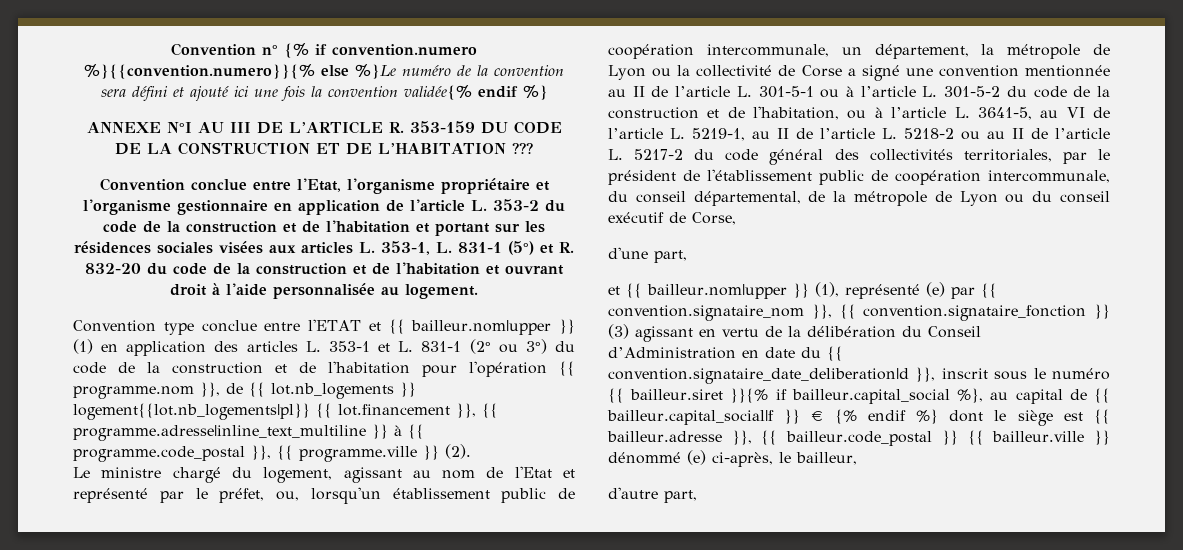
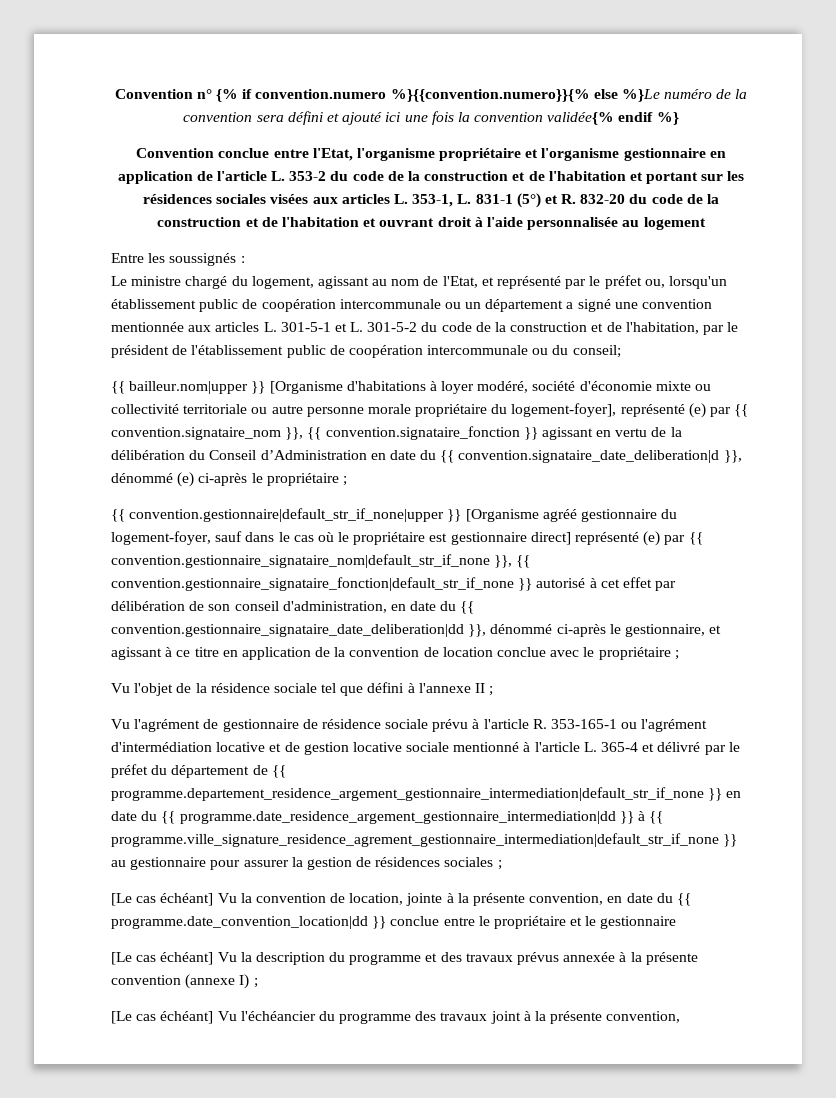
[86,121,562,134] [114,142,534,155] // ANNEXE N°I AU III DE L’ARTICLE R. 353-159 DU CODE DE LA CONSTRUCTION ET DE L’HABITATION ??? -> (679, 118) none
[405,284,478,299] [73,319,575,335] [73,339,575,356] [73,361,575,377] [73,382,416,399] [73,403,498,420] [73,424,424,441] [73,444,471,462] logement. // Convention type conclue entre l'ETAT et {{ bailleur.nom|upper }} (1) en application des articles L. 353-1 et L. 831-1 (2° ou 3°) du code de la construction et de l'habitation pour l'opération {{ programme.nom }}, de {{ lot.nb_logements }} logement{{lot.nb_logements|pl}} {{ lot.financement }}, {{ programme.adresse|inline_text_multiline }} à {{ programme.code_postal }}, {{ programme.ville }} (2). -> [643,217,706,230] [111,253,245,266] logement // Entre les soussignés :
[514,466,552,478] l'Etat -> [442,276,478,288] l'Etat,
[219,488,265,503] préfet, -> [604,275,642,289] préfet
[706,44,1110,59] [608,65,842,80] intercommunale, un département, la métropole de Lyon ou la collectivité de Corse -> [339,299,564,312] intercommunale ou un département
[608,86,916,98] au II de l’article L. 301-5-1 ou à l’article -> [188,322,347,332] aux articles L. 301-5-1 et
[847,107,1110,120] [608,128,1110,141] [608,149,1052,165] ou à l’article L. 3641-5, au VI de l’article L. 5219-1, au II de l’article L. 5218-2 ou au II de l’article L. 5217-2 du code général des collectivités territoriales, -> (699, 328) none
[988,170,1110,183] [608,191,1110,206] [608,212,736,225] [608,247,687,263] [608,282,839,299] intercommunale, du conseil départemental, de la métropole de Lyon ou du conseil exécutif de Corse, // d'une part, // et {{ bailleur.nom|upper }} (1), -> [427,345,621,358] [111,381,712,394] [111,403,617,417] intercommunale ou du conseil; // {{ bailleur.nom|upper }} [Organisme d'habitations à loyer modéré, société d'économie mixte ou collectivité territoriale ou autre personne morale propriétaire du logement-foyer],
[608,324,629,339] (3) -> (538, 433) none
[941,368,1110,380] [608,388,1110,404] [607,409,1110,426] [607,430,1110,446] [608,450,857,467] [608,487,697,503] inscrit sous le numéro {{ bailleur.siret }}{% if bailleur.capital_social %}, au capital de {{ bailleur.capital_social|f }} € {% endif %} dont le siège est {{ bailleur.adresse }}, {{ bailleur.code_postal }} {{ bailleur.ville }} dénommé (e) ci-après, le bailleur, // d'autre part, -> [111,472,347,487] [111,508,678,522] [111,531,703,546] [111,554,531,568] [111,577,677,591] [111,601,475,614] [111,624,722,637] [111,647,679,660] [111,682,494,696] [111,719,708,732] [111,742,740,755] [111,764,286,778] [111,787,742,801] [111,811,664,824] [111,833,738,847] [111,857,502,870] [111,893,691,906] [111,916,677,929] [111,952,698,965] [111,974,258,989] [111,1011,681,1024] dénommé (e) ci-après le propriétaire ; // {{ convention.gestionnaire|default_str_if_none|upper }} [Organisme agréé gestionnaire du logement-foyer, sauf dans le cas où le propriétaire est gestionnaire direct] représenté (e) par {{ convention.gestionnaire_signataire_nom|default_str_if_none }}, {{ convention.gestionnaire_signataire_fonction|default_str_if_none }} autorisé à cet effet par délibération de son conseil d'administration, en date du {{ convention.gestionnaire_signataire_date_deliberation|dd }}, dénommé ci-après le gestionnaire, et agissant à ce titre en application de la convention de location conclue avec le propriétaire ; // Vu l'objet de la résidence sociale tel que défini à l'annexe II ; // Vu l'agrément de gestionnaire de résidence sociale prévu à l'article R. 353-165-1 ou l'agrément d'intermédiation locative et de gestion locative sociale mentionné à l'article L. 365-4 et délivré par le préfet du département de {{ programme.departement_residence_argement_gestionnaire_intermediation|default_str_if_none }} en date du {{ programme.date_residence_argement_gestionnaire_intermediation|dd }} à {{ programme.ville_signature_residence_agrement_gestionnaire_intermediation|default_str_if_none }} au gestionnaire pour assurer la gestion de résidences sociales ; // [Le cas échéant] Vu la convention de location, jointe à la présente convention, en date du {{ programme.date_convention_location|dd }} conclue entre le propriétaire et le gestionnaire // [Le cas échéant] Vu la description du programme et des travaux prévus annexée à la présente convention (annexe I) ; // [Le cas échéant] Vu l'échéancier du programme des travaux joint à la présente convention,

